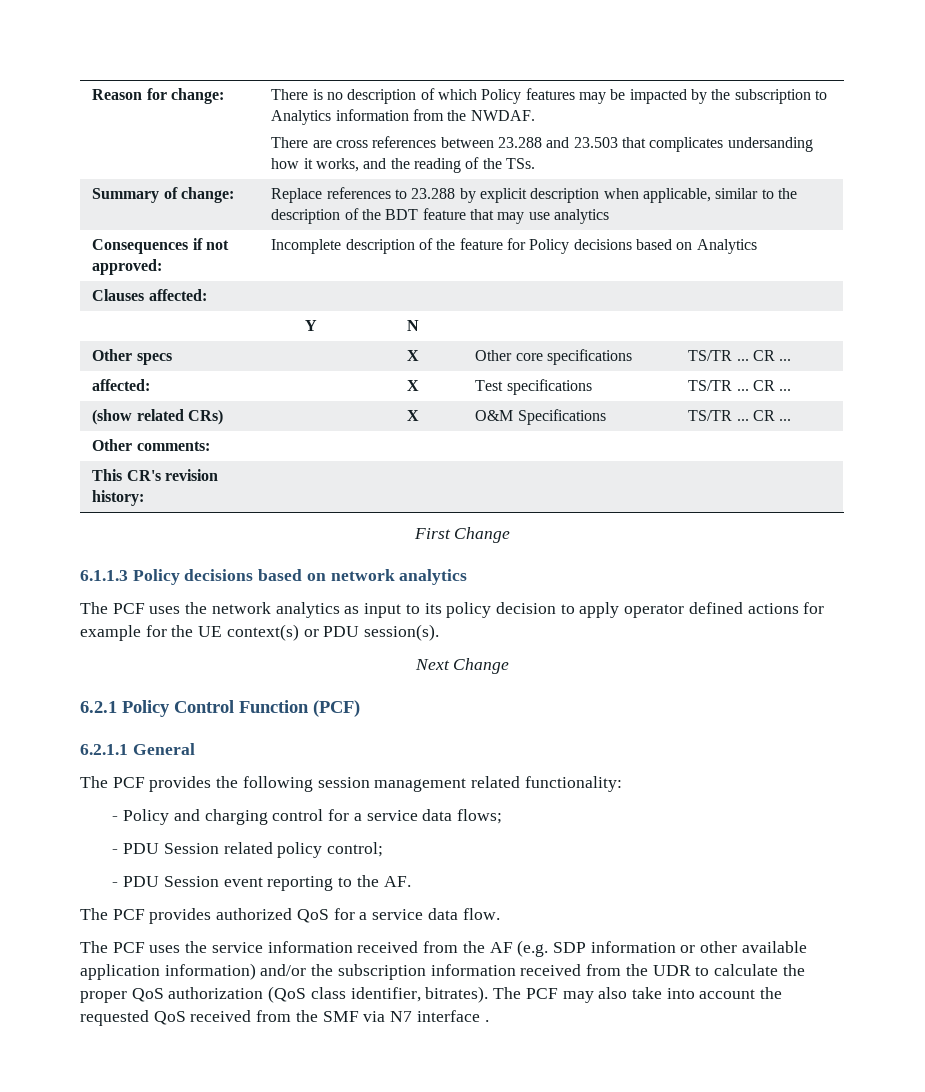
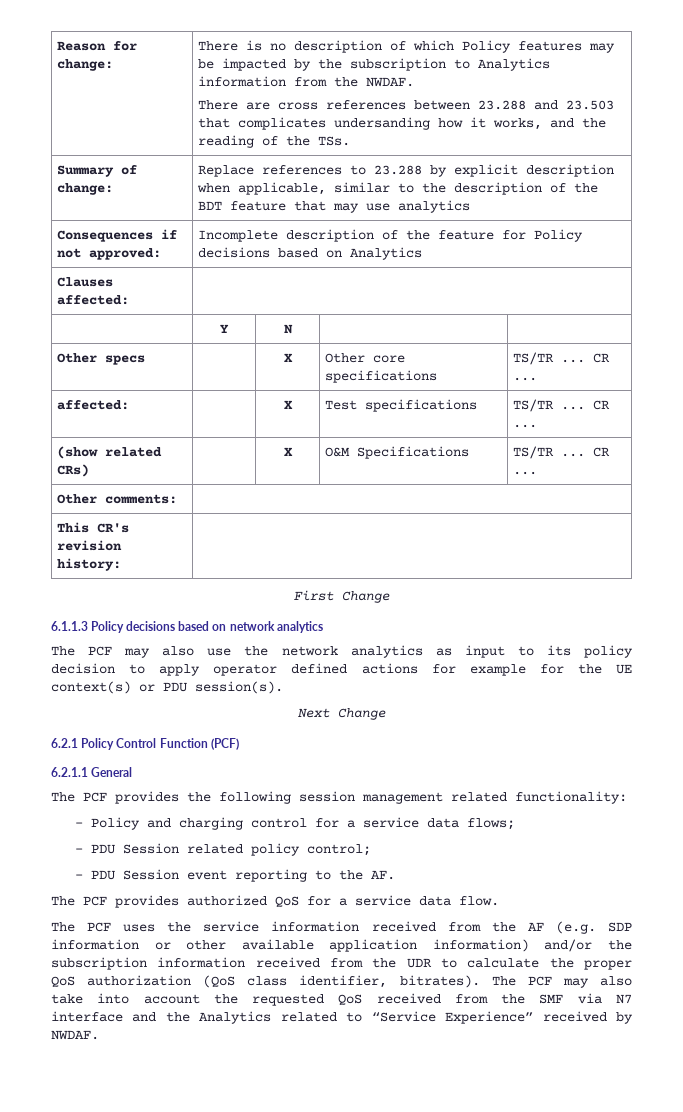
[149,606,181,614] uses -> [124,646,232,658] may also use
[484,1020,489,1022] . -> [132,1011,634,1024] [51,1030,99,1040] and the Analytics related to “Service Experience” received by NWDAF.

